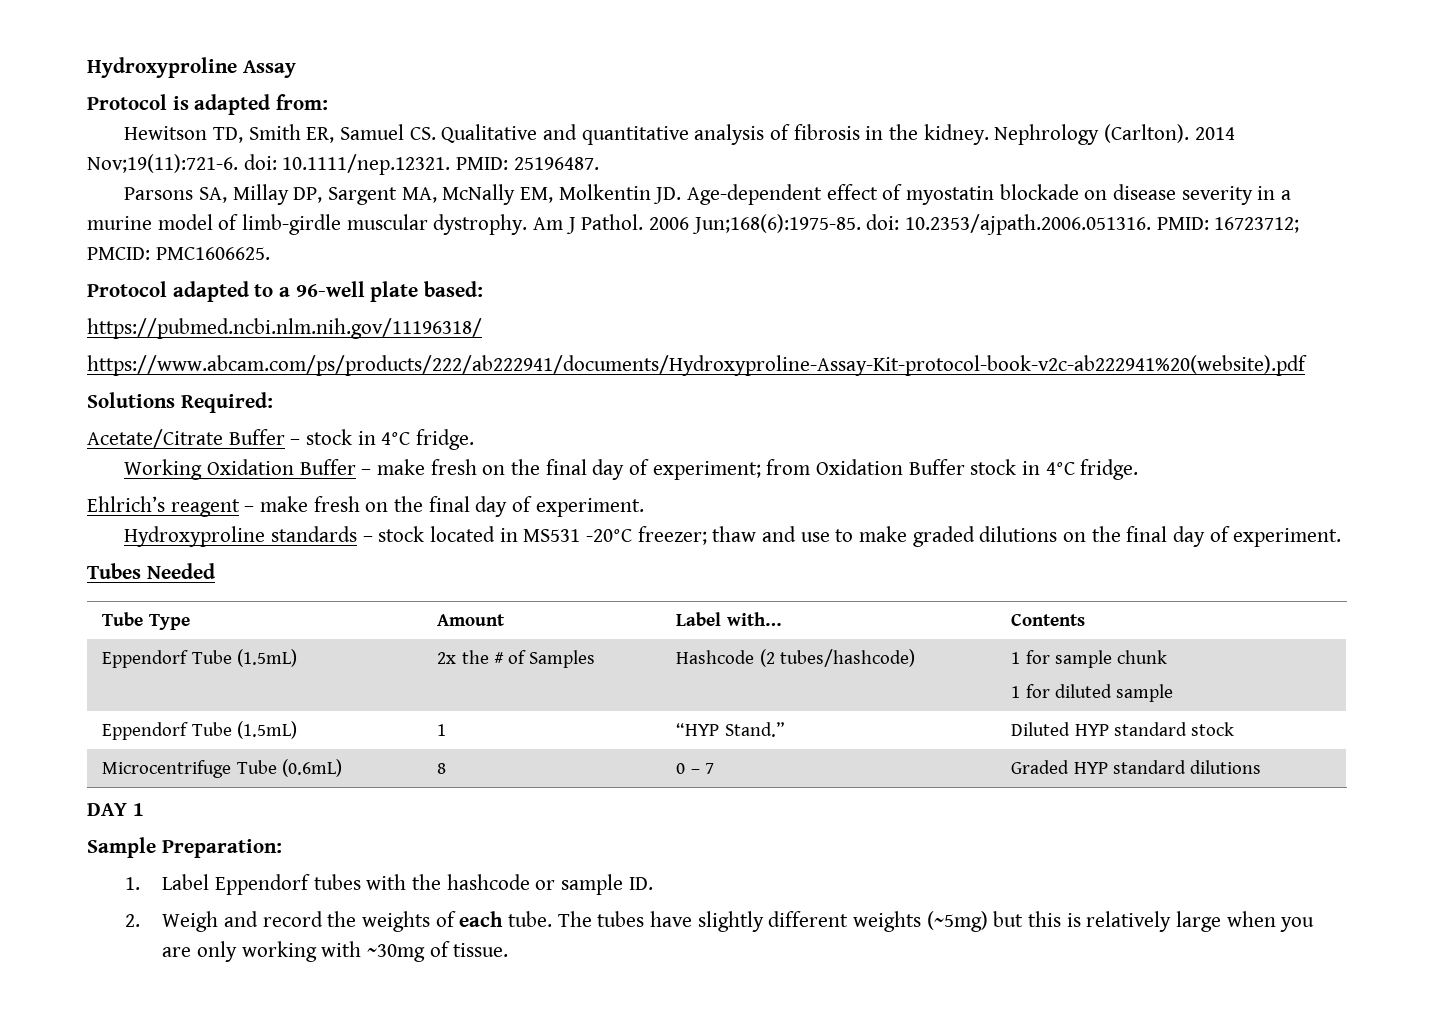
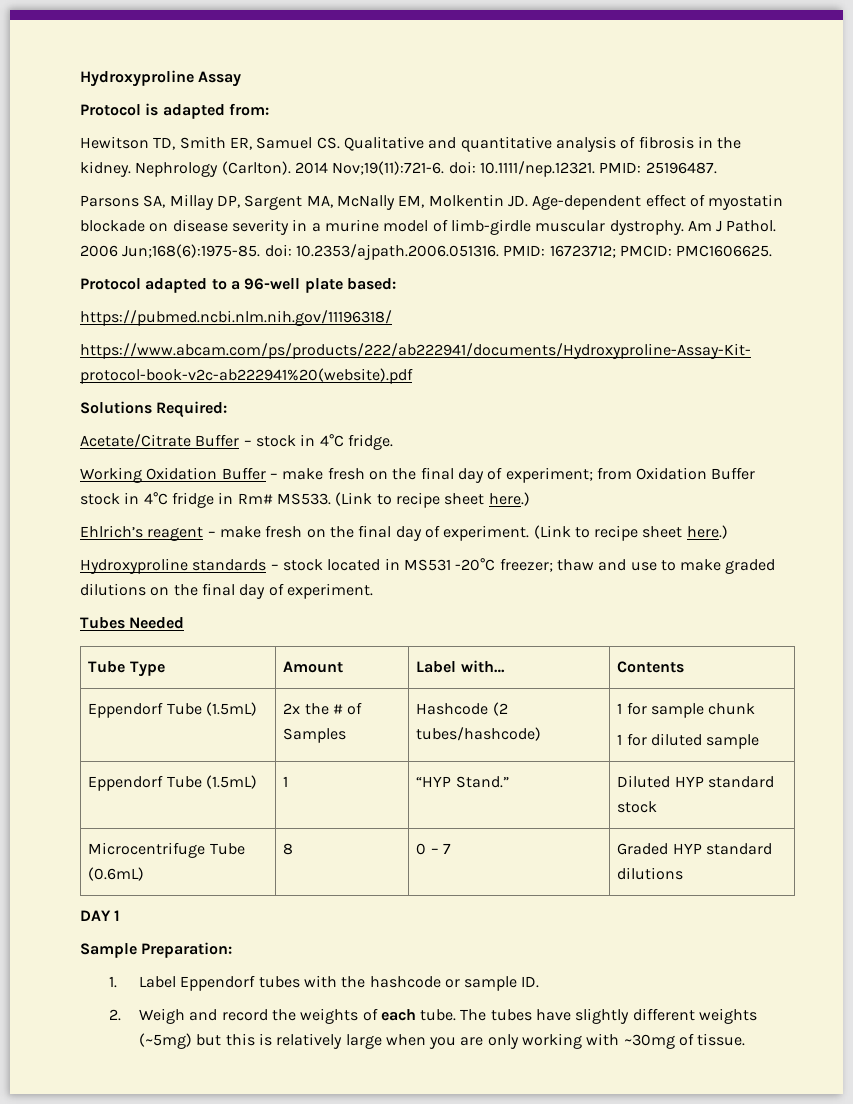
[1080,459,1139,480] fridge. -> [171,492,530,508] fridge in Rm# MS533. (Link to recipe sheet here.)
(644, 507) none -> [533,525,728,541] (Link to recipe sheet here.)

